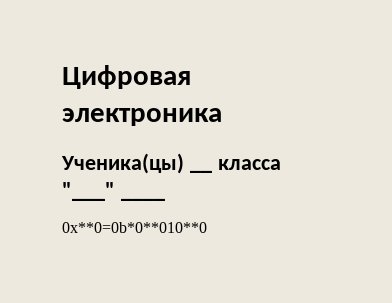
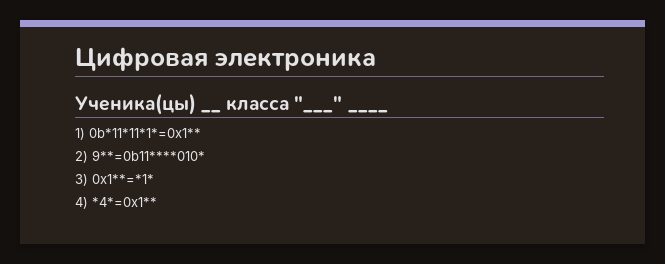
[62,222,207,233] 0x**0=0b*0**010**0 -> [75,128,201,140] [75,150,205,163] [75,174,154,186] [75,197,157,209] 1) 0b*11*11*1*=0x1** // 2) 9**=0b11****010* // 3) 0x1**=*1* // 4) *4*=0x1**

